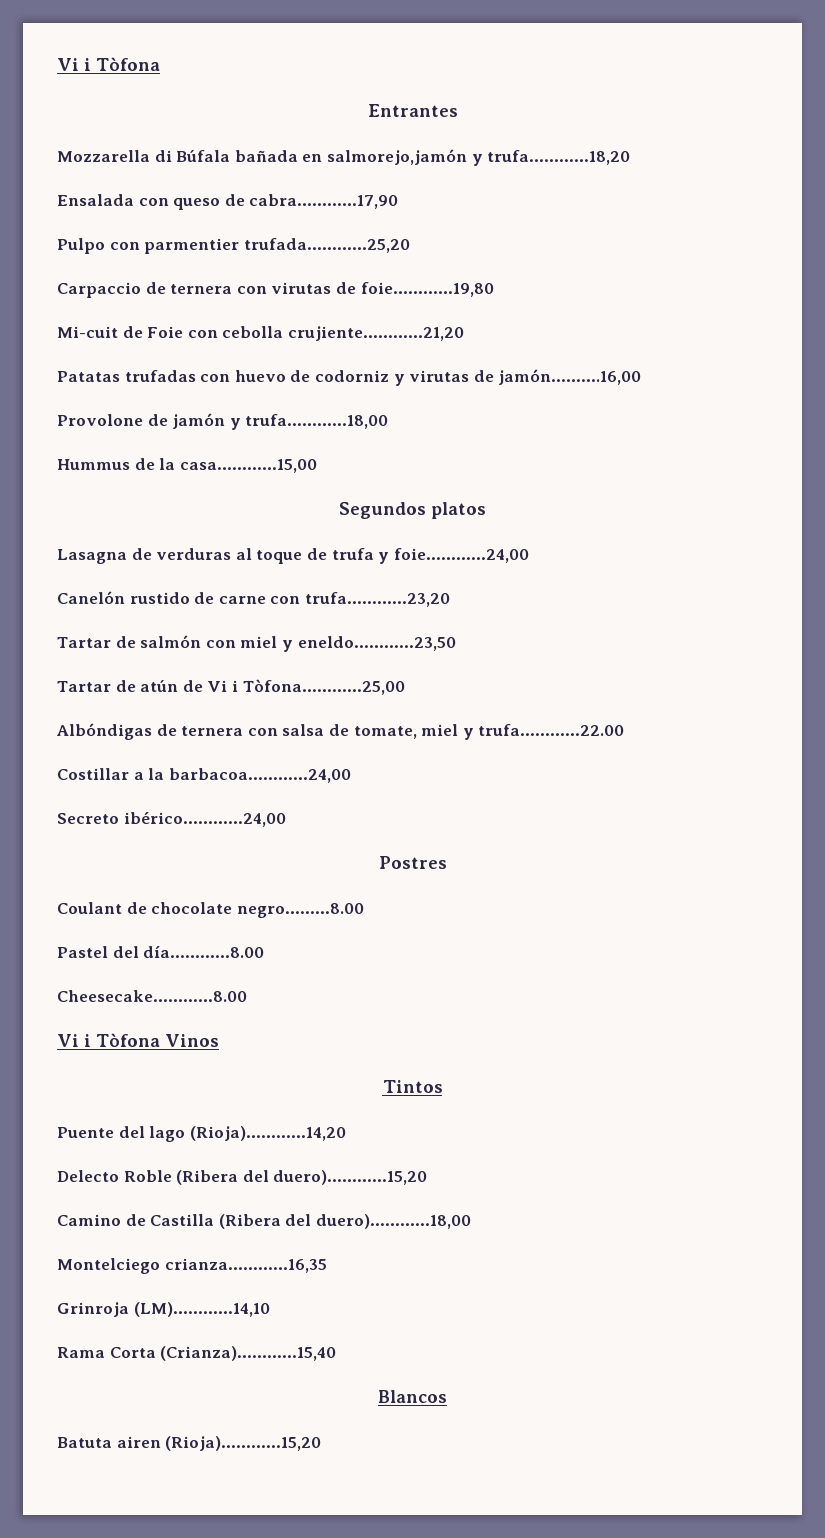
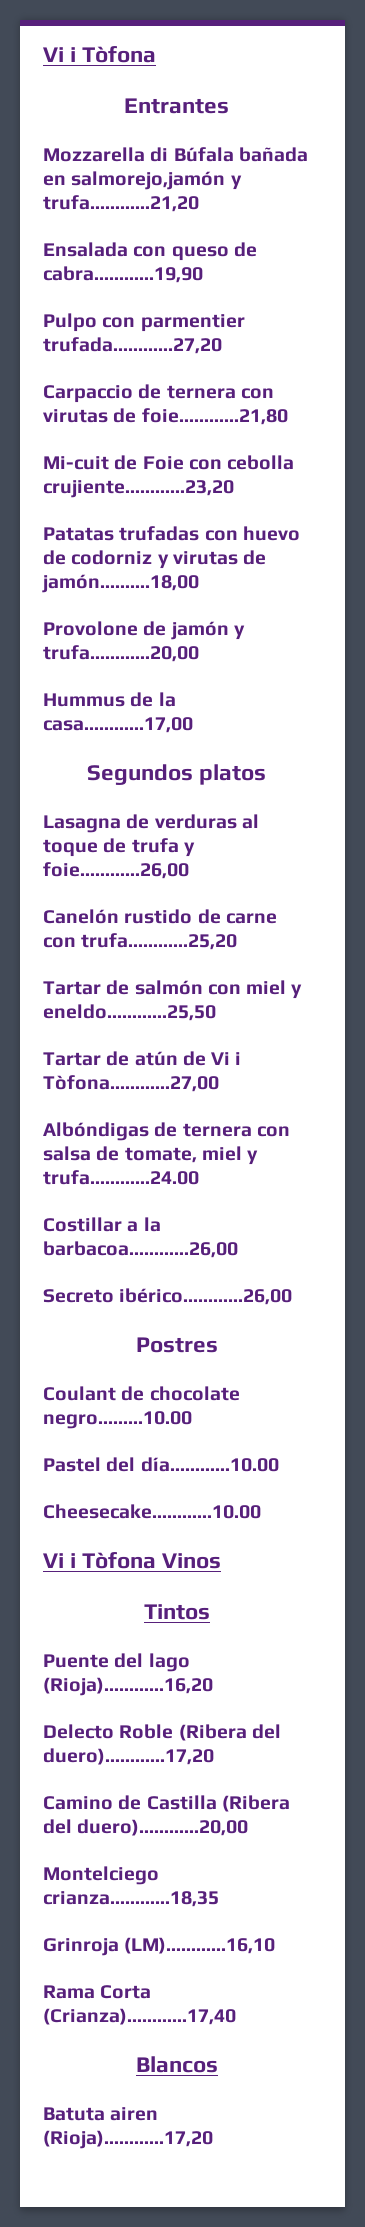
[487,150,631,165] trufa…………18,20 -> [43,195,199,212] trufa…………21,20
[249,194,399,209] cabra…………17,90 -> [43,266,203,283] cabra…………19,90
[243,238,410,253] trufada…………25,20 -> [43,337,222,354] trufada…………27,20
[360,282,494,297] foie…………19,80 -> [141,408,288,425] foie…………21,80
[287,326,464,341] crujiente…………21,20 -> [43,480,234,498] crujiente…………23,20
[498,369,642,385] jamón……….16,00 -> [42,574,199,593] jamón……….18,00
[245,414,389,429] trufa…………18,00 -> [43,645,199,662] trufa…………20,00
[179,459,317,473] casa…………15,00 -> [43,717,193,733] casa…………17,00
[393,548,529,563] foie…………24,00 -> [43,862,189,879] foie…………26,00
[304,592,450,607] trufa…………23,20 -> [81,933,238,950] trufa…………25,20
[297,636,456,651] eneldo…………23,50 -> [43,1004,216,1021] eneldo…………25,50
[242,679,405,695] Tòfona…………25,00 -> [43,1075,219,1092] Tòfona…………27,00
[478,724,625,736] trufa…………22.00 -> [43,1170,199,1185] trufa…………24.00
[168,768,351,783] barbacoa…………24,00 -> [43,1241,238,1258] barbacoa…………26,00
[123,811,286,827] ibérico…………24,00 -> [119,1288,293,1305] ibérico…………26,00
[236,903,364,918] negro………8.00 -> [43,1411,192,1429] negro………10.00
[143,946,265,958] [57,990,247,1002] día…………8.00 // Cheesecake…………8.00 -> [140,1457,279,1472] [43,1504,261,1519] día…………10.00 // Cheesecake…………10.00
[189,1126,346,1141] (Rioja)…………14,20 -> [43,1677,213,1696] (Rioja)…………16,20
[273,1170,428,1185] duero)…………15,20 -> [43,1748,214,1765] duero)…………17,20
[315,1214,471,1229] duero)…………18,00 -> [77,1819,249,1836] duero)…………20,00
[164,1258,327,1273] crianza…………16,35 -> [43,1891,219,1907] crianza…………18,35
[133,1302,270,1317] (LM)…………14,10 -> [124,1937,276,1954] (LM)…………16,10
[160,1346,337,1361] (Crianza)…………15,40 -> [43,2008,236,2025] (Crianza)…………17,40
[165,1436,322,1451] (Rioja)…………15,20 -> [43,2130,213,2149] (Rioja)…………17,20

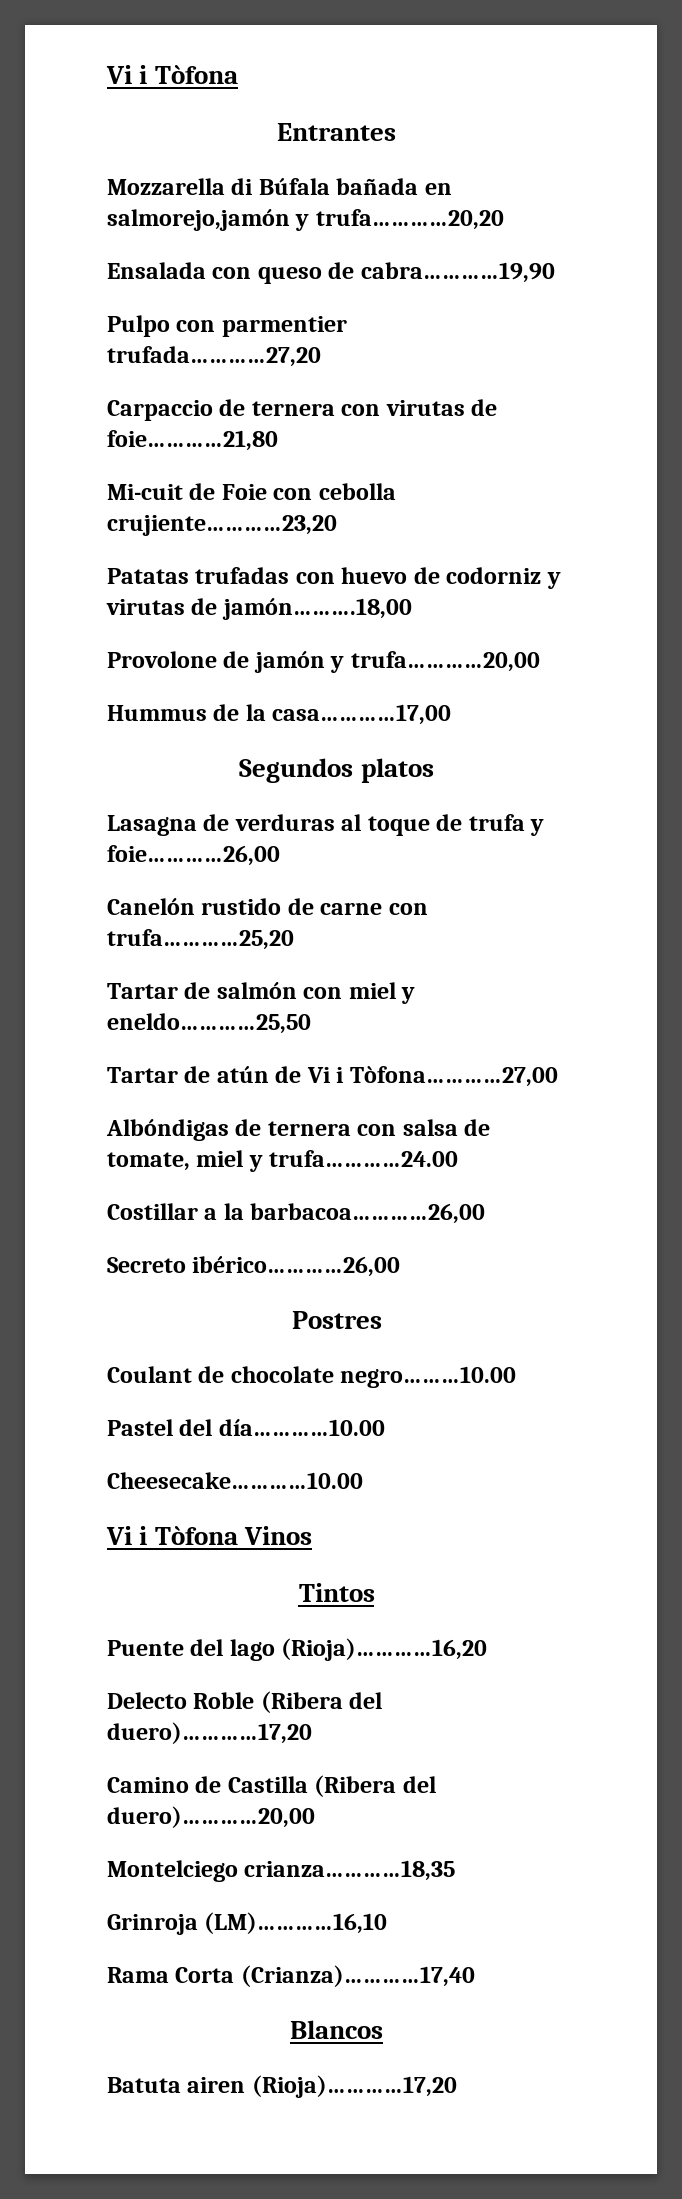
[43,195,199,212] trufa…………21,20 -> [315,209,504,230] trufa…………20,20

